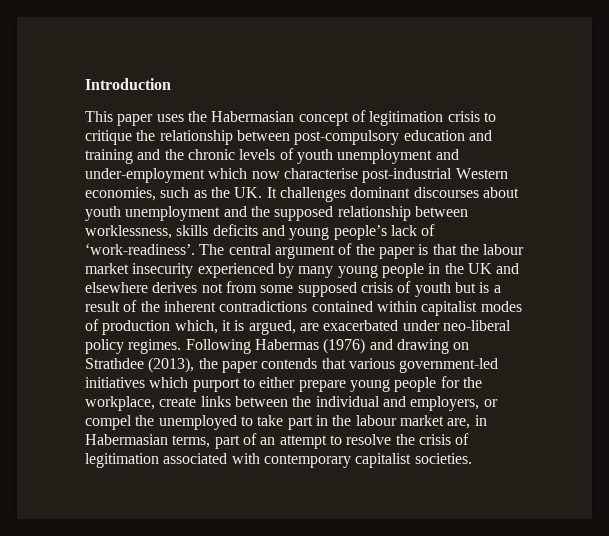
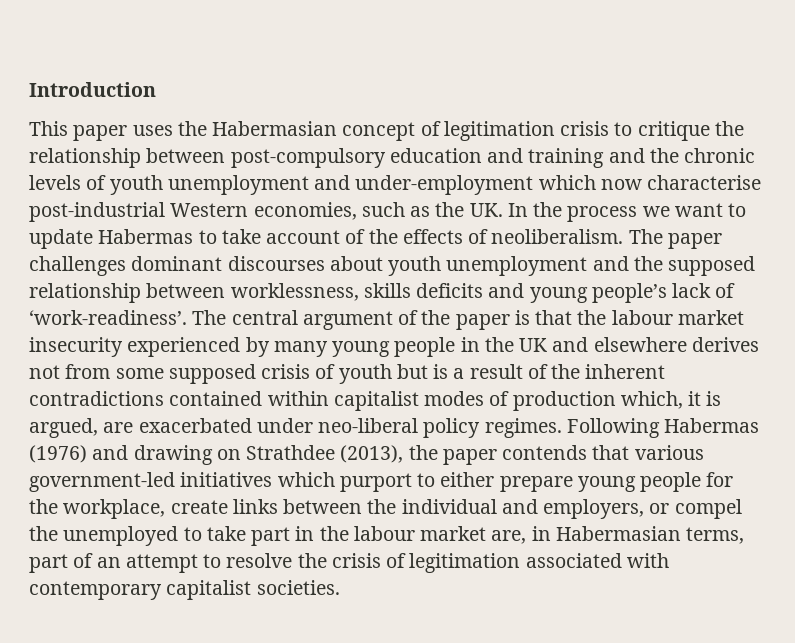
[266,187,277,198] It -> [507,202,747,222] [29,229,722,249] In the process we want to update Habermas to take account of the effects of neoliberalism. The paper

